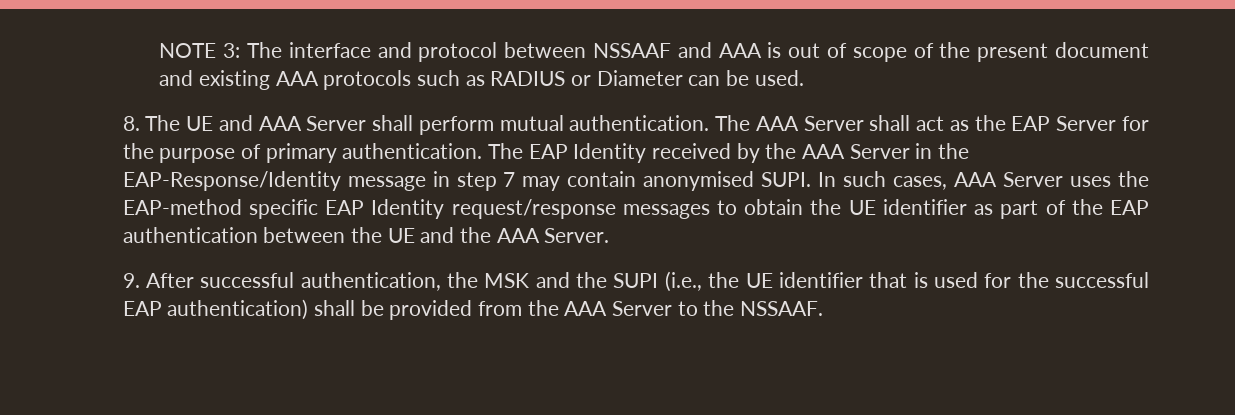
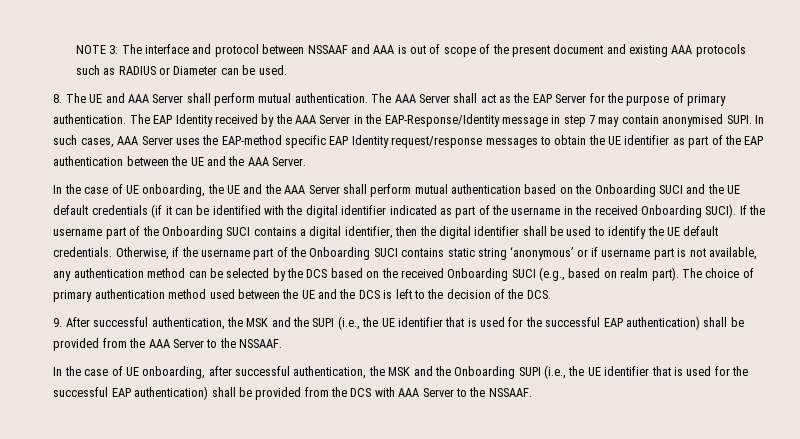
(610, 235) none -> [53,184,741,197] [53,204,766,218] [53,226,719,239] [53,246,757,260] [53,267,754,281] [53,289,551,302] // In the case of UE onboarding, the UE and the AAA Server shall perform mutual authentication based on the Onboarding SUCI and the UE default credentials (if it can be identified with the digital identifier indicated as part of the username in the received Onboarding SUCI). If the username part of the Onboarding SUCI contains a digital identifier, then the digital identifier shall be used to identify the UE default credentials. Otherwise, if the username part of the Onboarding SUCI contains static string ‘anonymous’ or if username part is not available, any authentication method can be selected by the DCS based on the received Onboarding SUCI (e.g., based on realm part). The choice of primary authentication method used between the UE and the DCS is left to the decision of the DCS.
(824, 308) none -> [53,365,749,379] [53,386,532,400] // In the case of UE onboarding, after successful authentication, the MSK and the Onboarding SUPI (i.e., the UE identifier that is used for the successful EAP authentication) shall be provided from the DCS with AAA Server to the NSSAAF.

